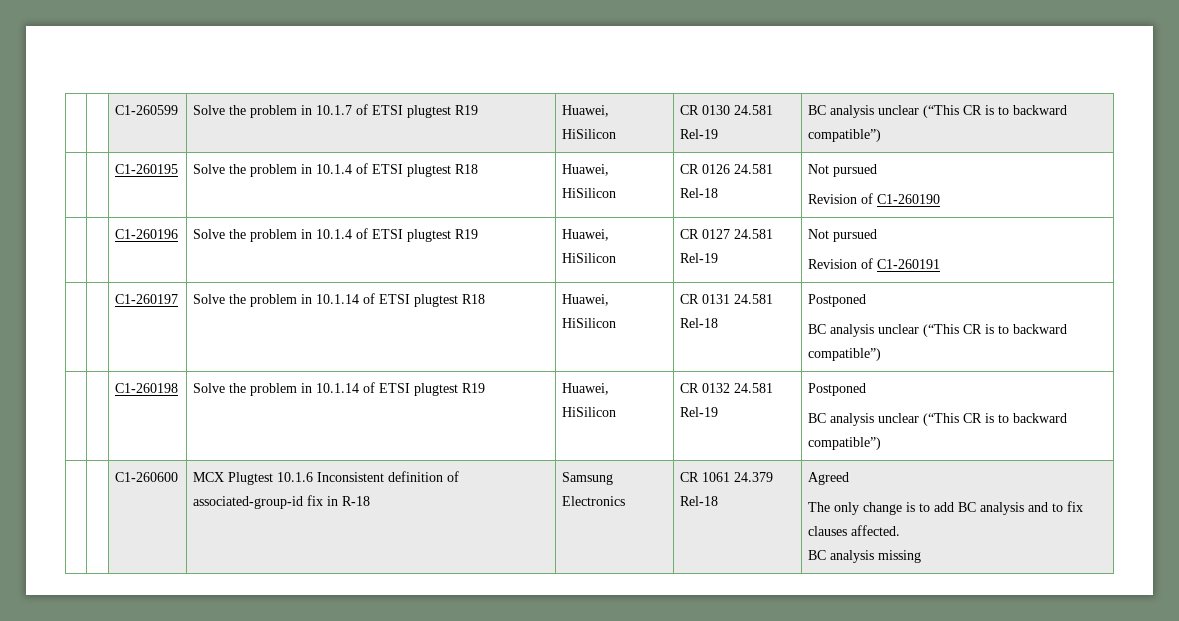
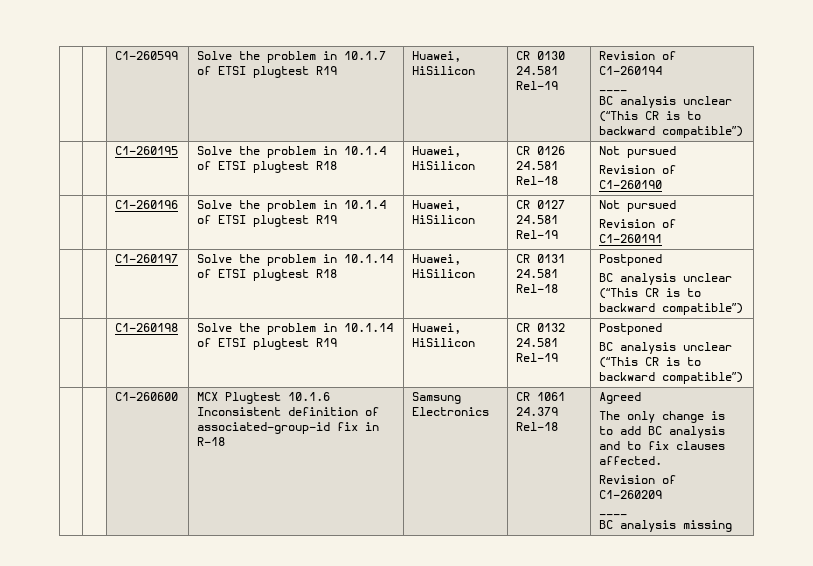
(719, 134) none -> [598,51,676,60] [598,66,662,75] [598,90,627,92] Revision of C1-260194 // ____ //
(901, 530) none -> [598,475,676,484] [598,490,662,499] [598,514,627,516] // Revision of C1-260209 // ____

